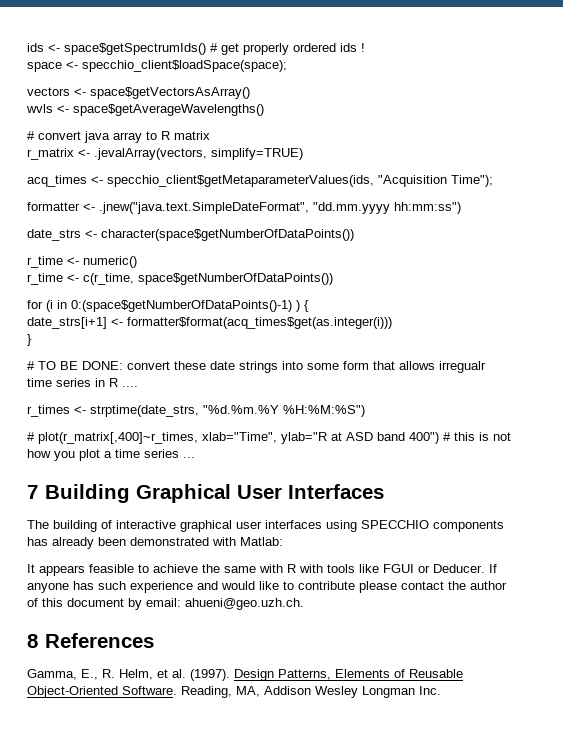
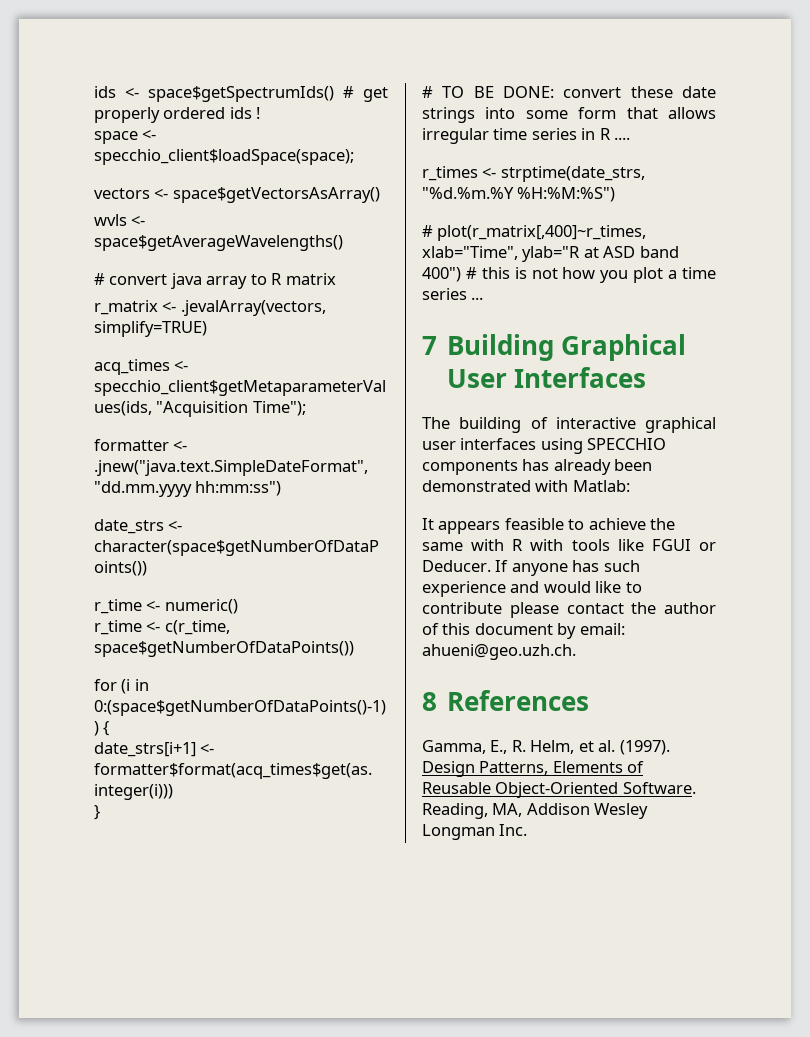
[439,361,486,373] irregualr -> [422,128,489,144] irregular

